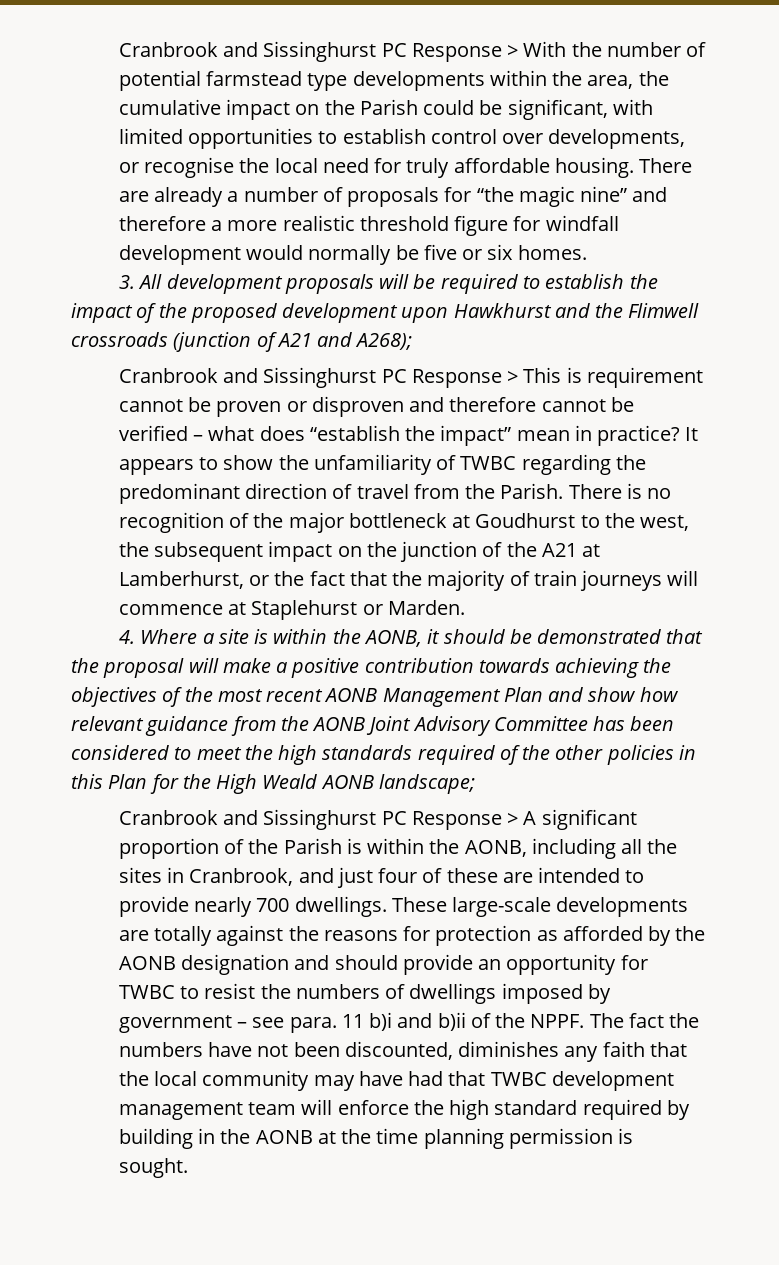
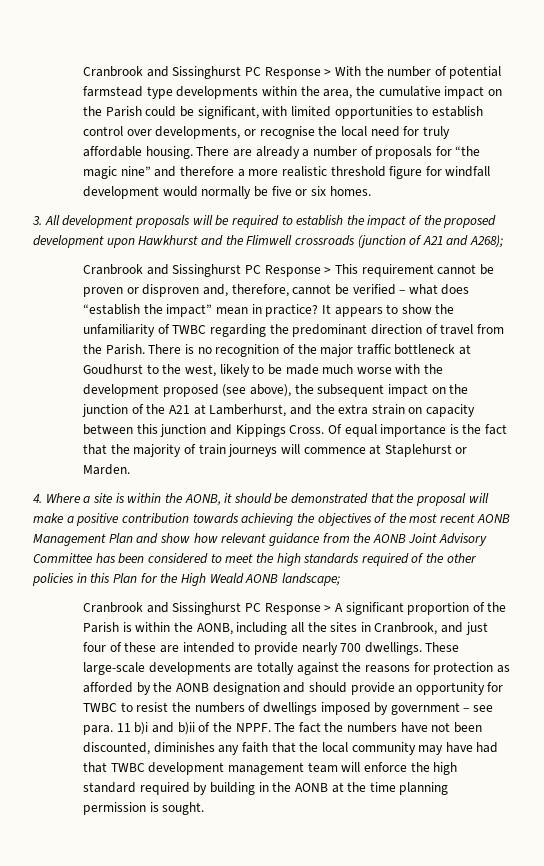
[566,367,582,383] is -> (358, 269) none
[409,397,537,412] and therefore -> [202,284,289,297] and, therefore,
(344, 522) none -> [356,344,391,355] traffic
(690, 523) none -> [219,364,444,377] [83,384,291,397] likely to be made much worse with the development proposed (see above),
[249,575,270,586] or -> [289,404,476,417] [83,424,459,437] and the extra strain on capacity between this junction and Kippings Cross. Of equal importance is

